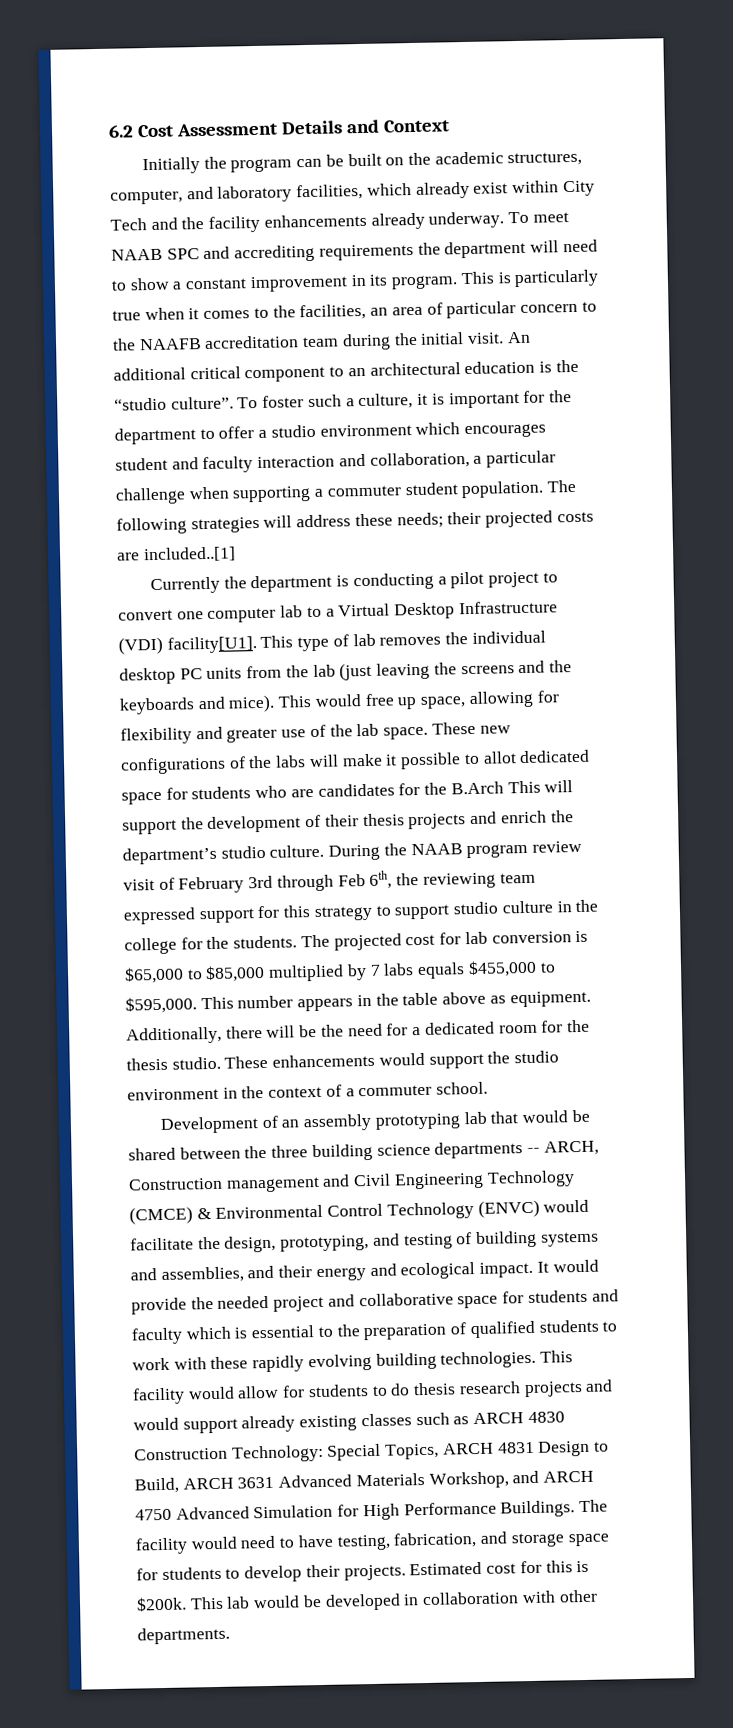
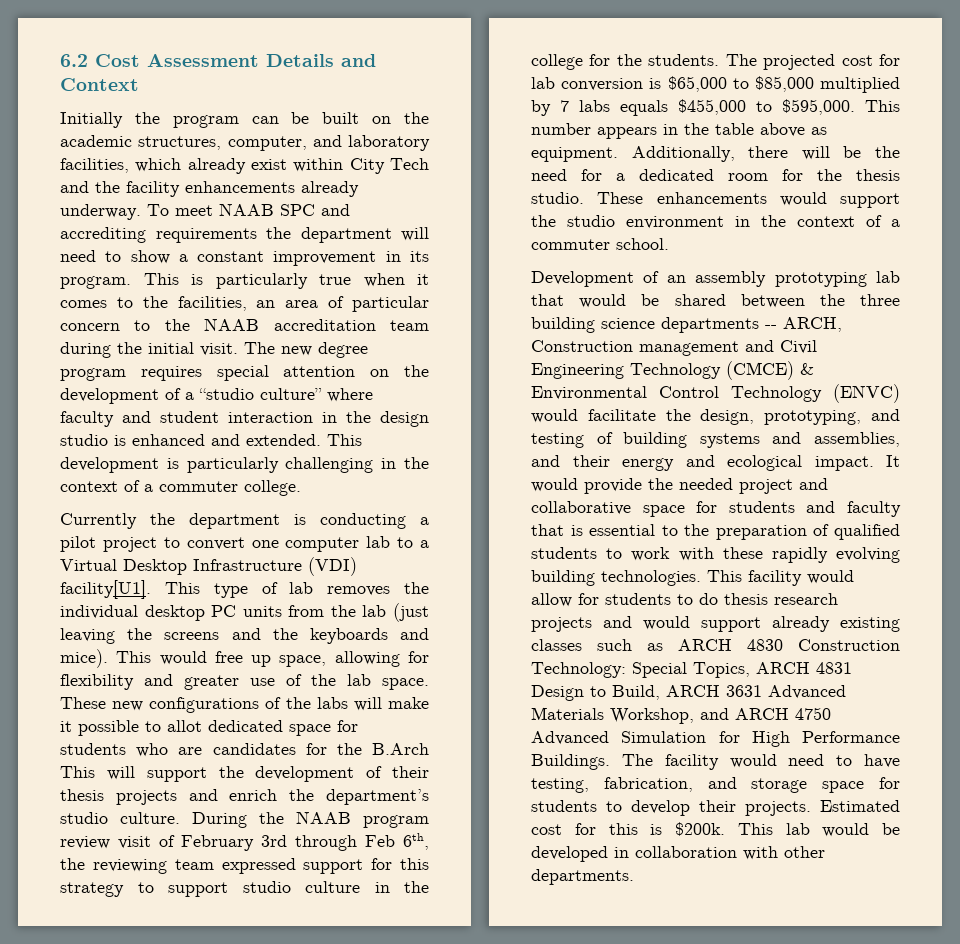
[138,338,202,351] NAAFB -> [204,318,260,331] NAAB
[506,331,531,344] [113,359,579,383] [114,390,572,411] [114,422,547,445] [115,450,557,474] [115,479,577,505] [116,510,594,535] [117,546,236,563] An additional critical component to an architectural education is the “studio culture”. To foster such a culture, it is important for the department to offer a studio environment which encourages student and faculty interaction and collaboration, a particular challenge when supporting a commuter student population. The following strategies will address these needs; their projected costs are included..[1] -> [244,342,368,358] [60,365,430,381] [60,388,373,404] [60,411,429,427] [60,434,362,446] [60,457,429,473] [60,480,301,496] The new degree program requires special attention on the development of a “studio culture” where faculty and student interaction in the design studio is enhanced and extended. This development is particularly challenging in the context of a commuter college.
[185,1326,232,1340] which -> [531,524,564,536] that

